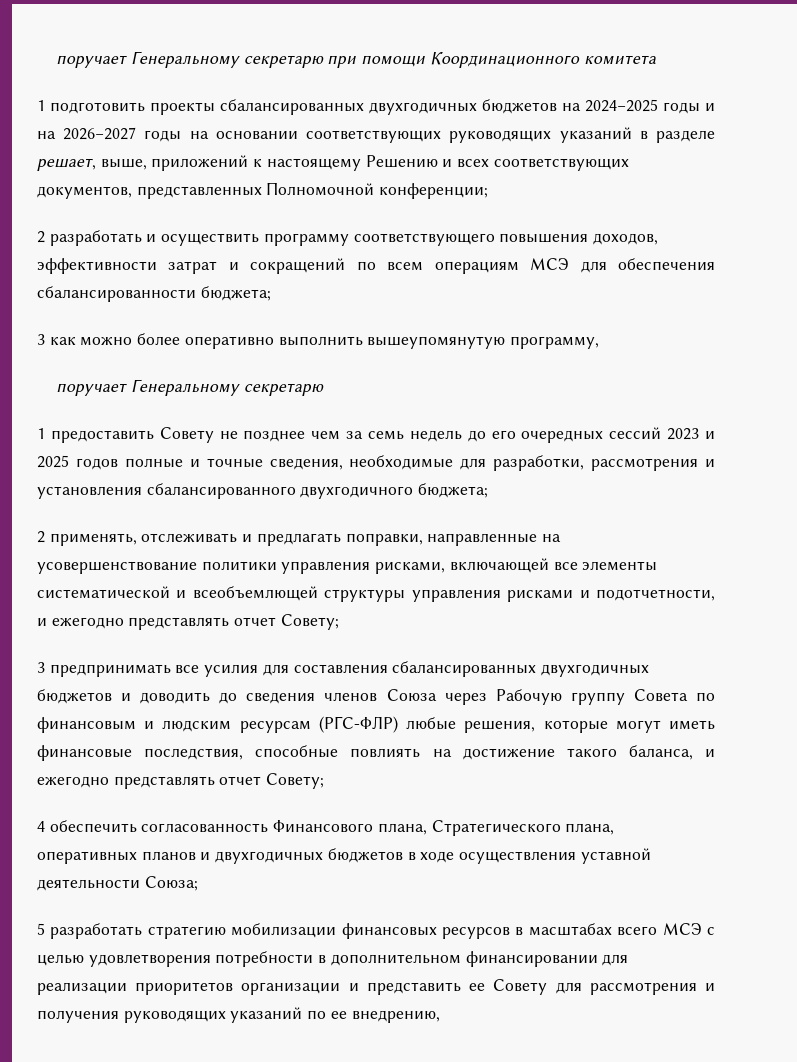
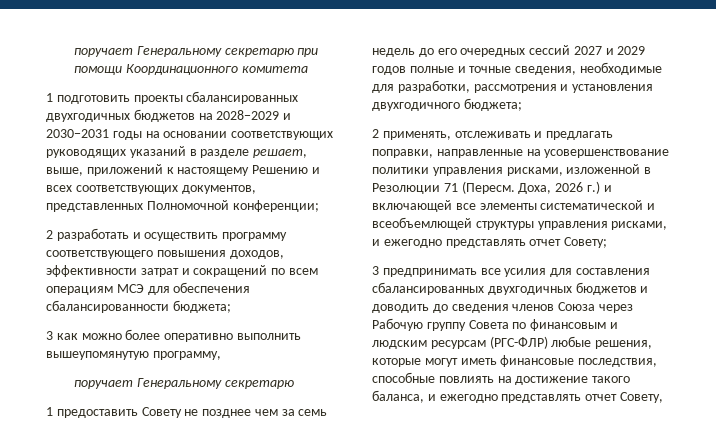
[585,99,715,114] [37,127,137,140] 2024−2025 годы и на 2026−2027 -> [216,110,292,120] [46,129,109,138] 2028−2029 и 2030−2031
[667,428,715,440] [37,455,69,468] 2023 и 2025 -> [573,46,646,55] 2027 и 2029
[146,483,296,499] сбалансированного -> (654, 88) none
(446, 568) none -> [566,164,652,174] [372,181,612,194] изложенной в Резолюции 71 (Пересм. Доха, 2026 г.) и
[507,589,716,602] рисками и подотчетности, -> [611,221,668,230] рисками,
[266,773,325,789] [37,820,615,836] [37,848,651,864] [37,876,198,891] [37,923,715,939] [37,951,629,967] [37,979,715,995] [37,1007,440,1023] Совету; // 4 обеспечить согласованность Финансового плана, Стратегического плана, оперативных планов и двухгодичных бюджетов в ходе осуществления уставной деятельности Союза; // 5 разработать стратегию мобилизации финансовых ресурсов в масштабах всего МСЭ с целью удовлетворения потребности в дополнительном финансировании для реализации приоритетов организации и представить ее Совету для рассмотрения и получения руководящих указаний по ее внедрению, -> [619,392,663,403] Совету,

